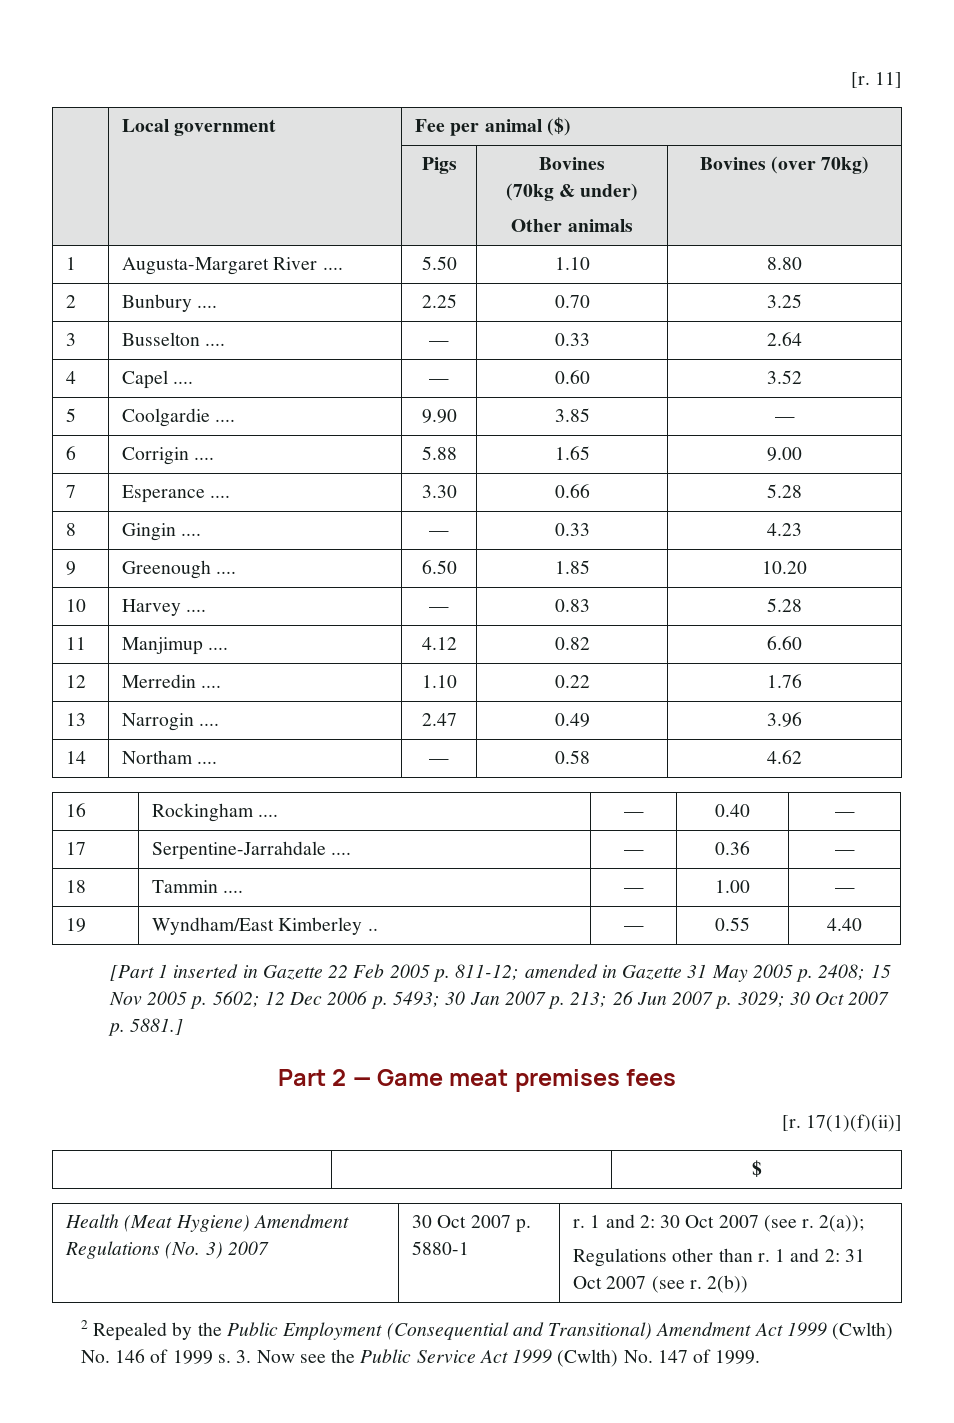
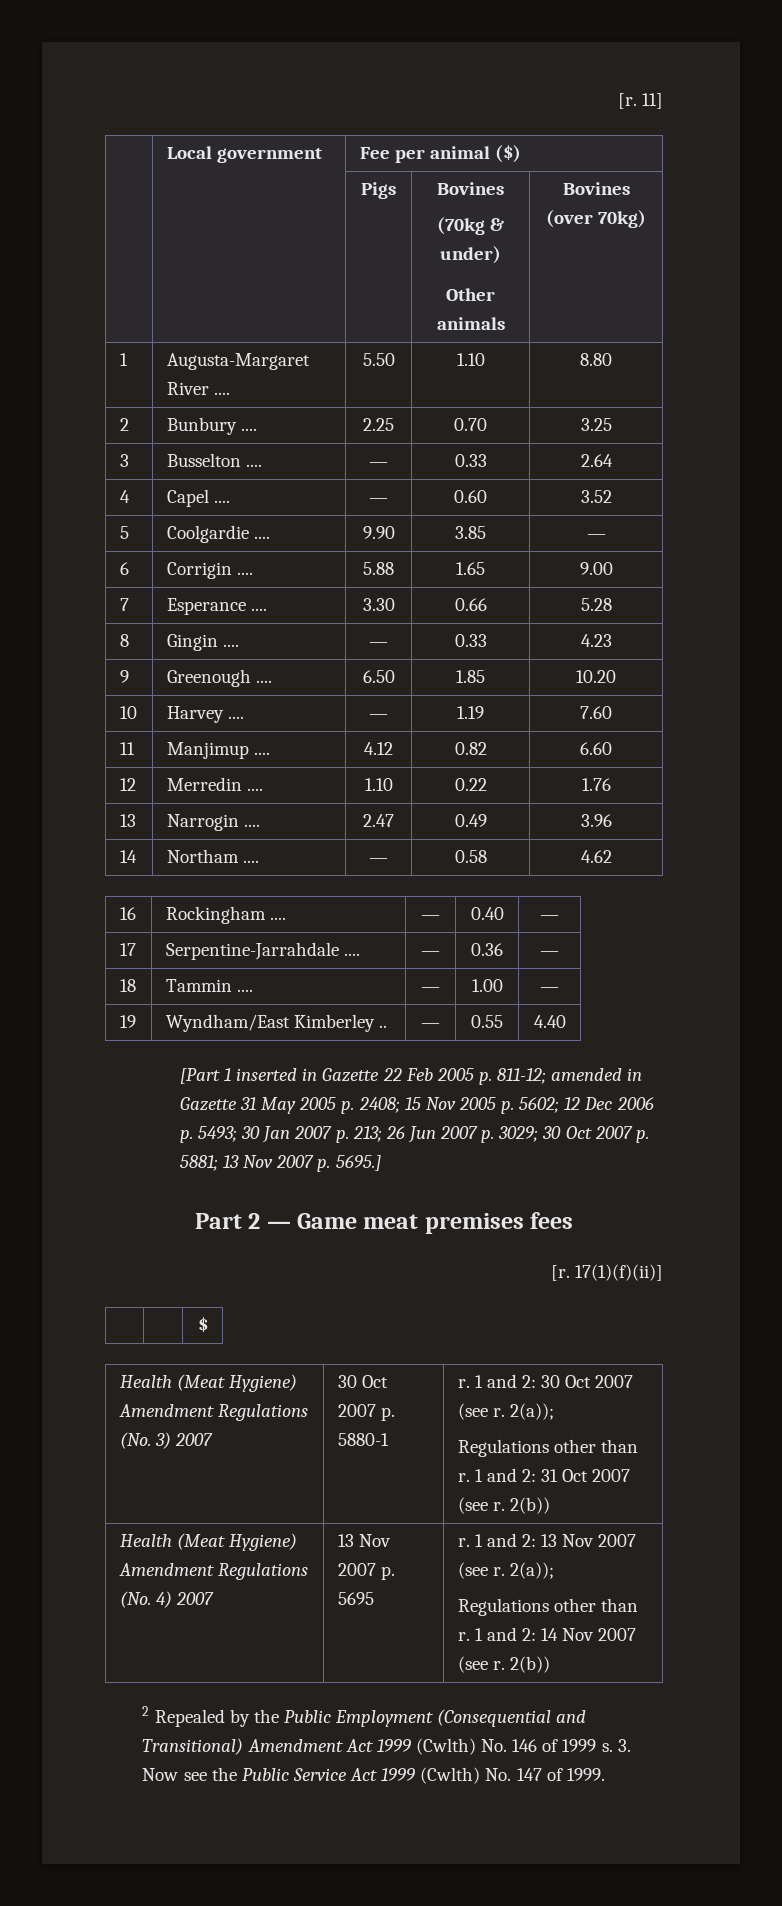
[554,599,590,612] [767,598,802,612] 0.83 | 5.28 -> [457,706,484,719] [580,706,612,719] 1.19 | 7.60
[130,1018,184,1035] 5881.] -> [179,1155,381,1172] 5881; 13 Nov 2007 p. 5695.]
(749, 1284) none -> [119,1533,297,1551] [118,1563,308,1580] [119,1591,214,1608] [337,1534,391,1547] [337,1563,395,1580] [337,1592,374,1605] [457,1533,637,1547] [457,1562,554,1579] [457,1598,638,1616] [457,1627,637,1641] [457,1656,550,1673] // Health (Meat Hygiene) Amendment Regulations (No. 4) 2007 | 13 Nov 2007 p. 5695 | r. 1 and 2: 13 Nov 2007 (see r. 2(a)); // Regulations other than r. 1 and 2: 14 Nov 2007 (see r. 2(b))

